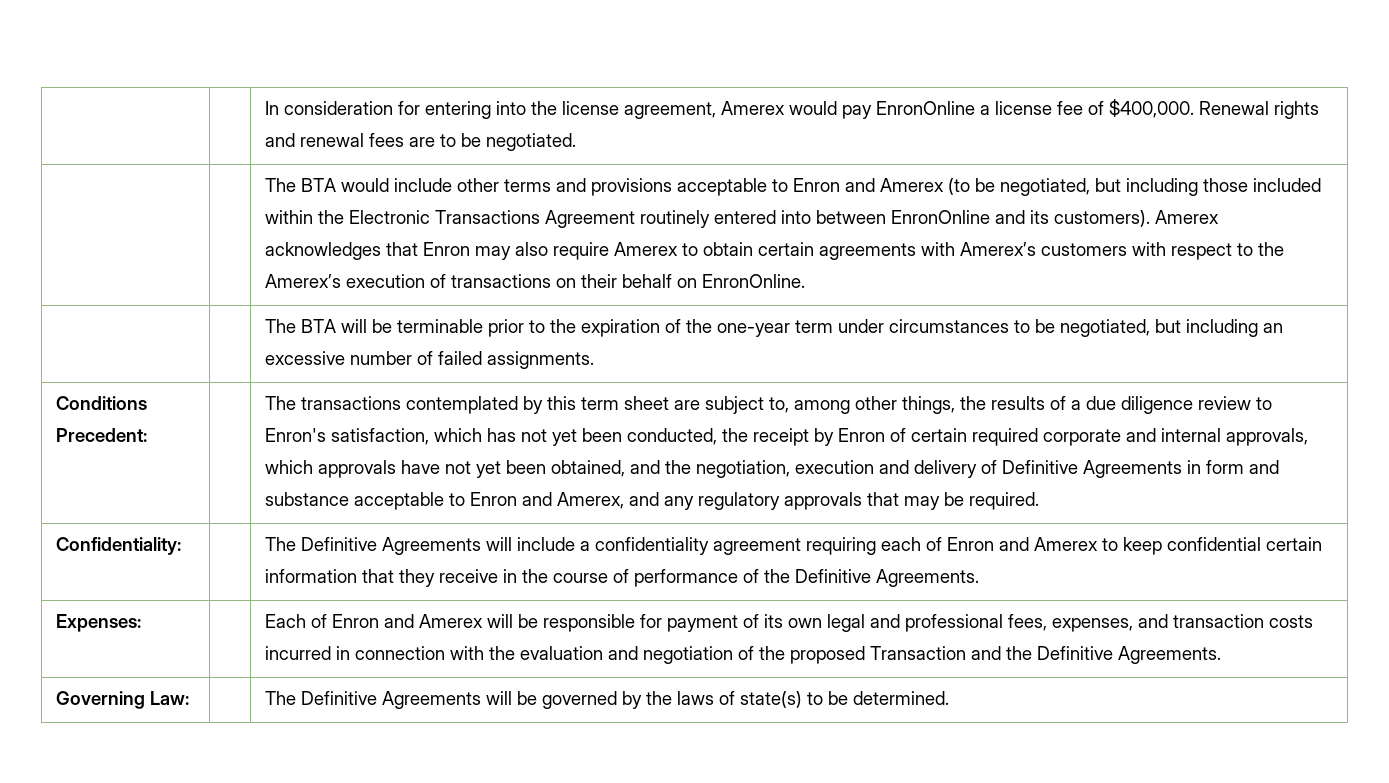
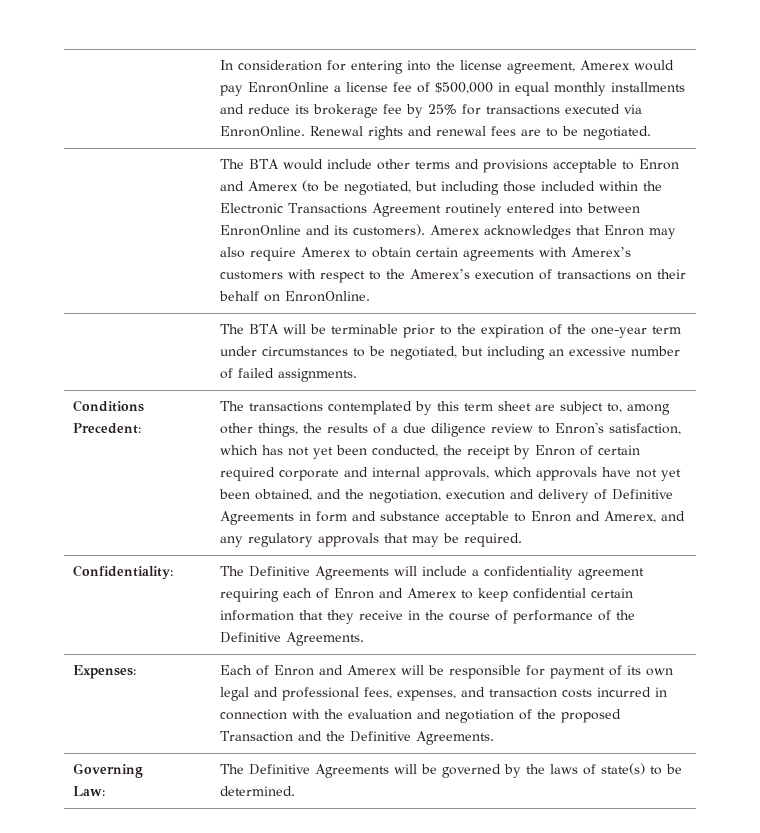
[1109,99,1195,118] $400,000. -> [435,82,686,96] [220,104,643,118] [220,126,306,137] $500,000 in equal monthly installments and reduce its brokerage fee by 25% for transactions executed via EnronOnline.

